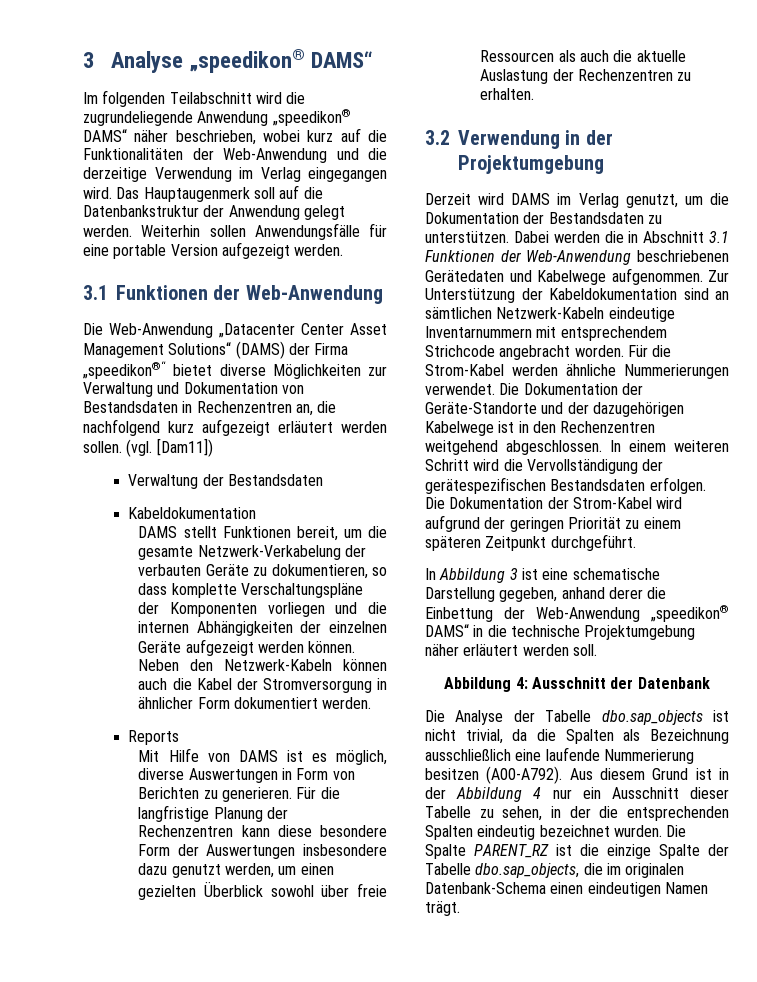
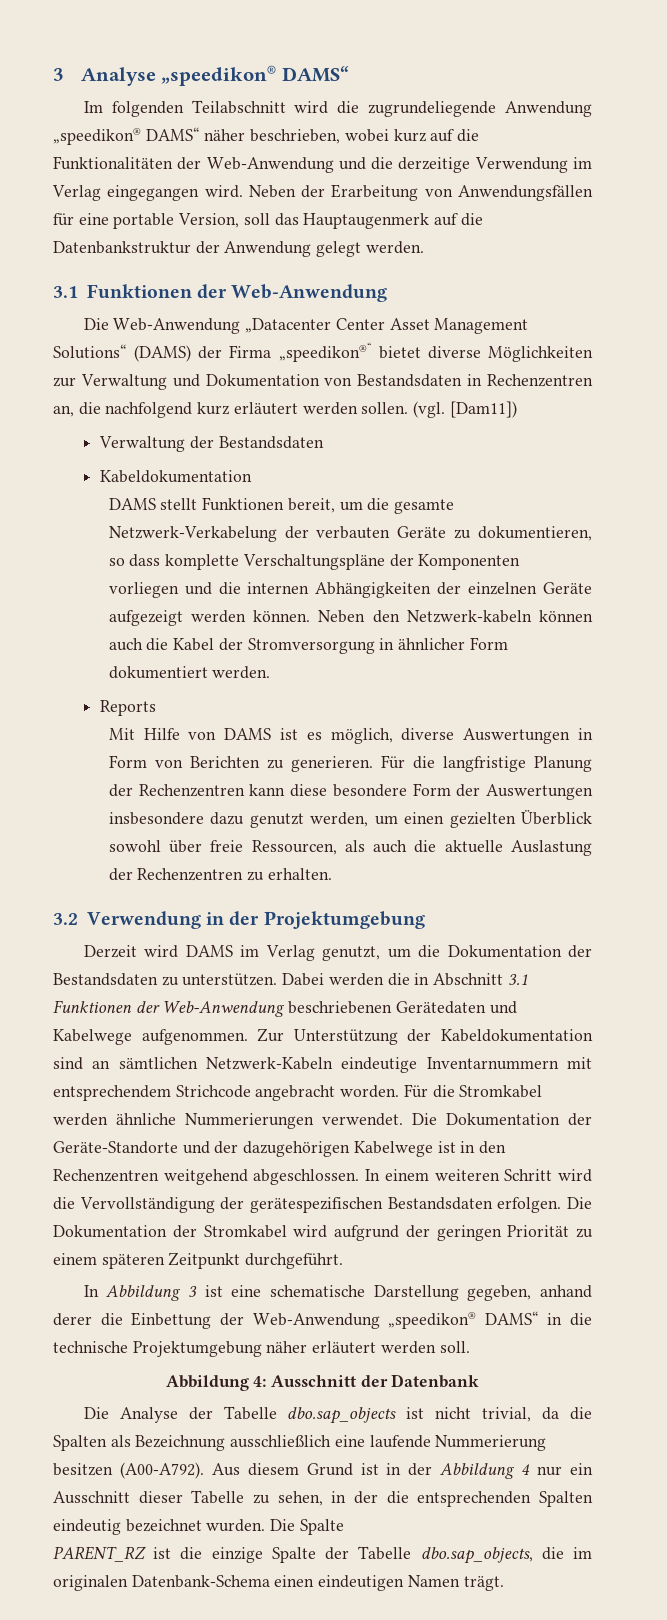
[116,187,275,202] Das Hauptaugenmerk soll -> [248,184,593,201] [53,213,430,229] Neben der Erarbeitung von Anwendungsfällen für eine portable Version, soll das Hauptaugenmerk
[141,223,387,240] [83,242,344,259] Weiterhin sollen Anwendungsfälle für eine portable Version aufgezeigt werden. -> (424, 247) none
[202,419,270,436] aufgezeigt -> (231, 408) none
[224,659,333,671] Netzwerk-Kabeln -> [406,610,532,623] Netzwerk-kabeln
[480,50,555,62] Ressourcen -> [251,840,337,855] Ressourcen,
[425,364,504,376] Strom-Kabel -> [459,1085,543,1098] Stromkabel
[572,497,652,509] Strom-Kabel -> [203,1225,287,1238] Stromkabel
(466, 851) none -> (344, 1527) //

